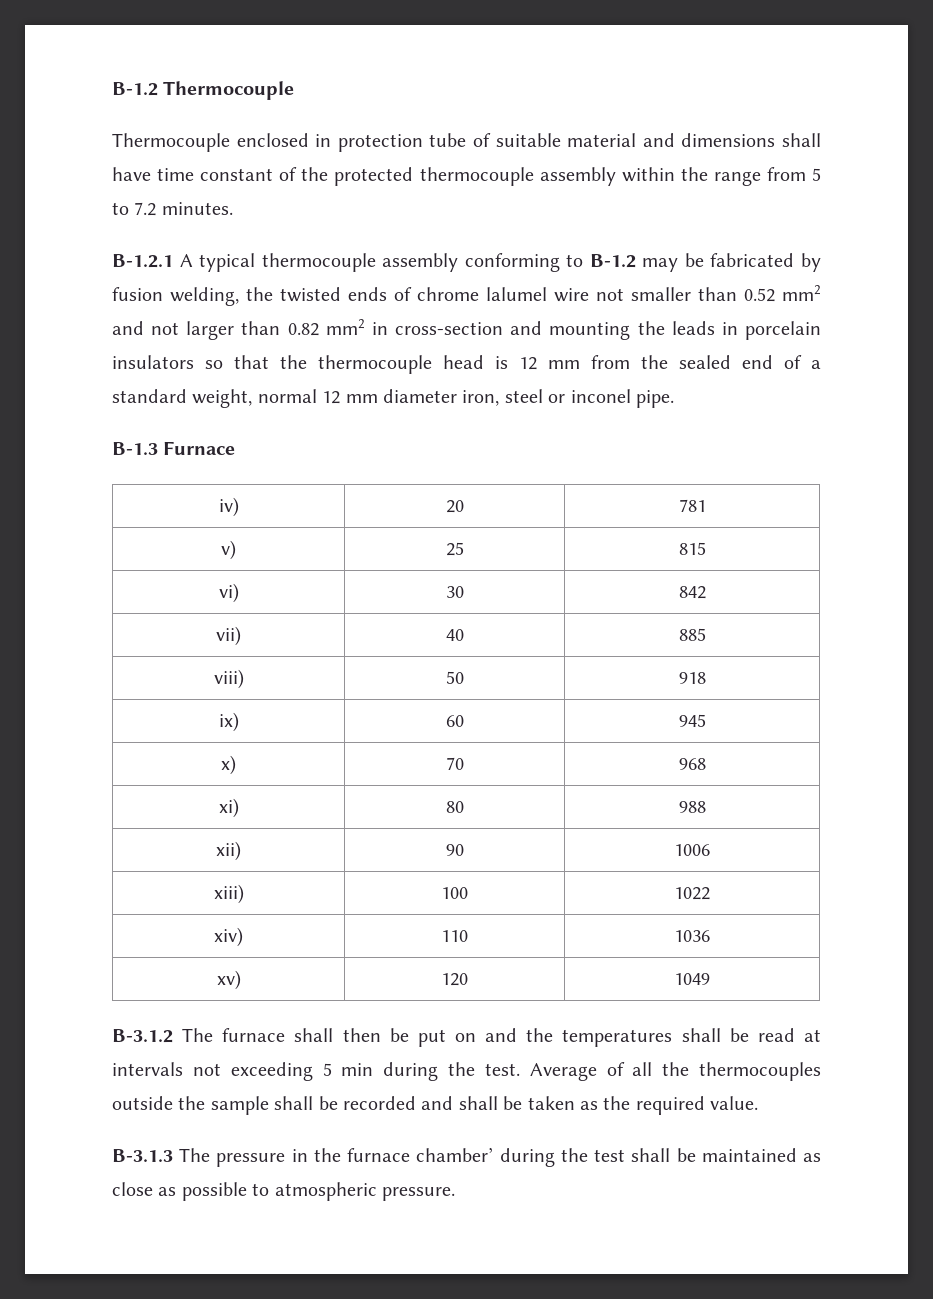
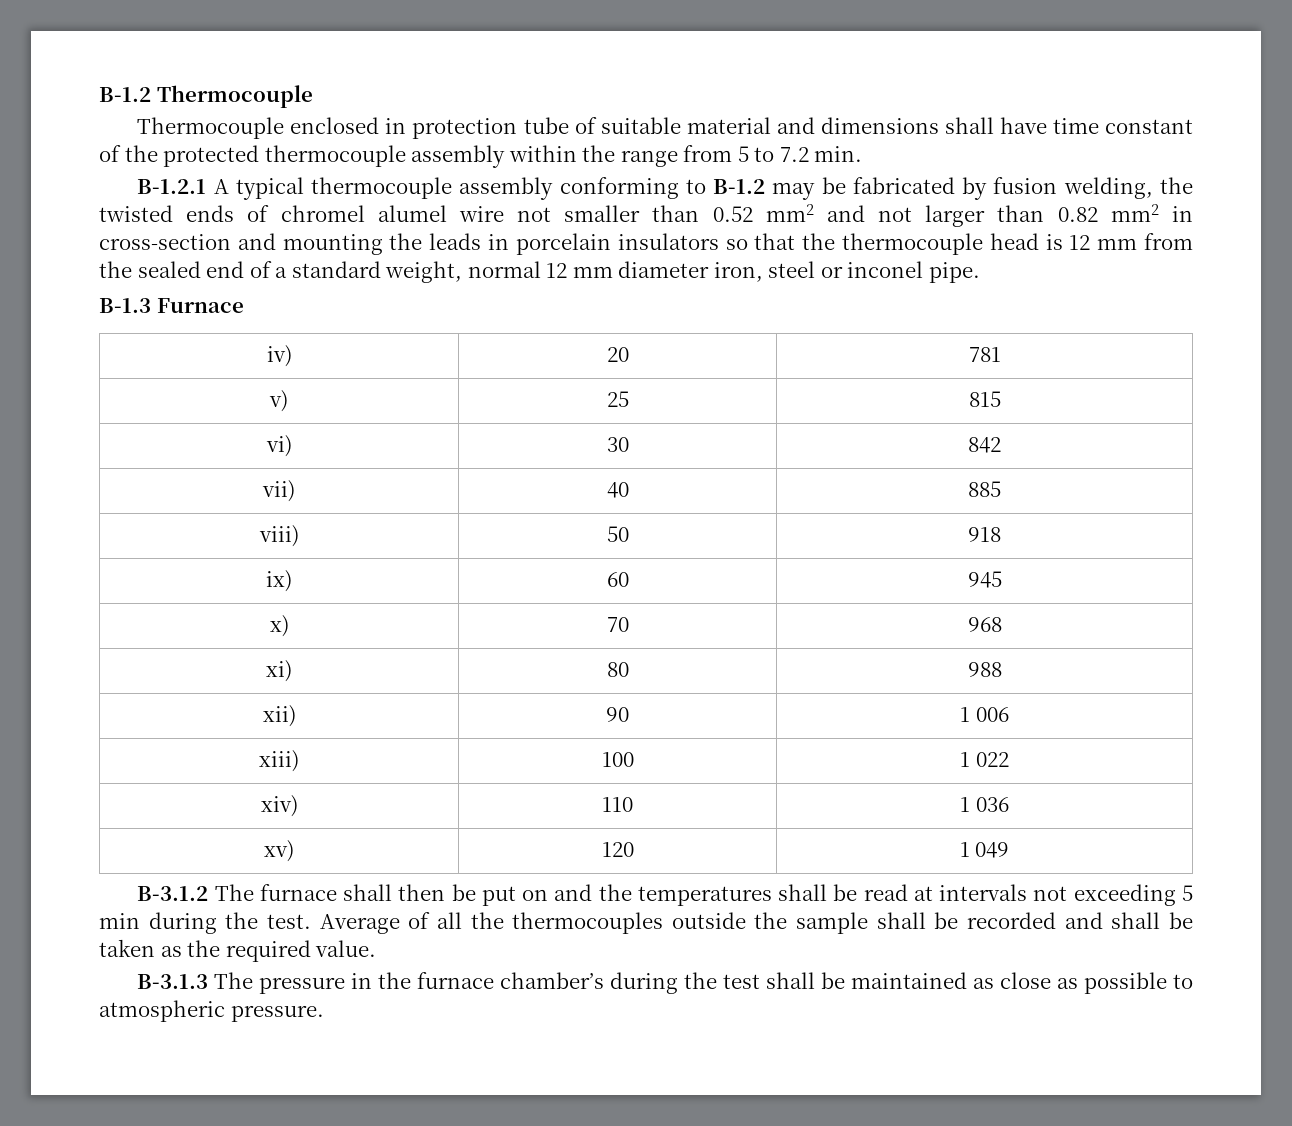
[161,202,233,215] minutes. -> [814,146,863,162] min.
[417,287,547,301] chrome lalumel -> [280,205,447,222] chromel alumel
[674,844,710,856] 1006 -> [960,707,1009,722] 1 006
[674,887,710,900] 1022 -> [960,752,1009,767] 1 022
[674,930,710,942] 1036 -> [960,797,1009,812] 1 036
[674,973,710,985] 1049 -> [959,842,1010,858] 1 049
[416,1147,494,1162] chamber’ -> [500,972,605,989] chamber’s

